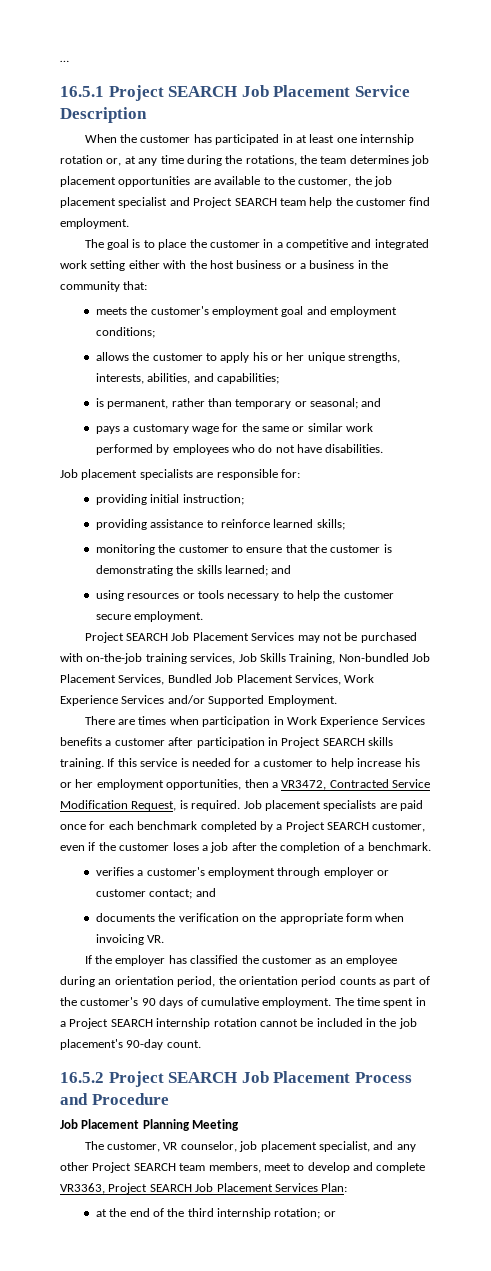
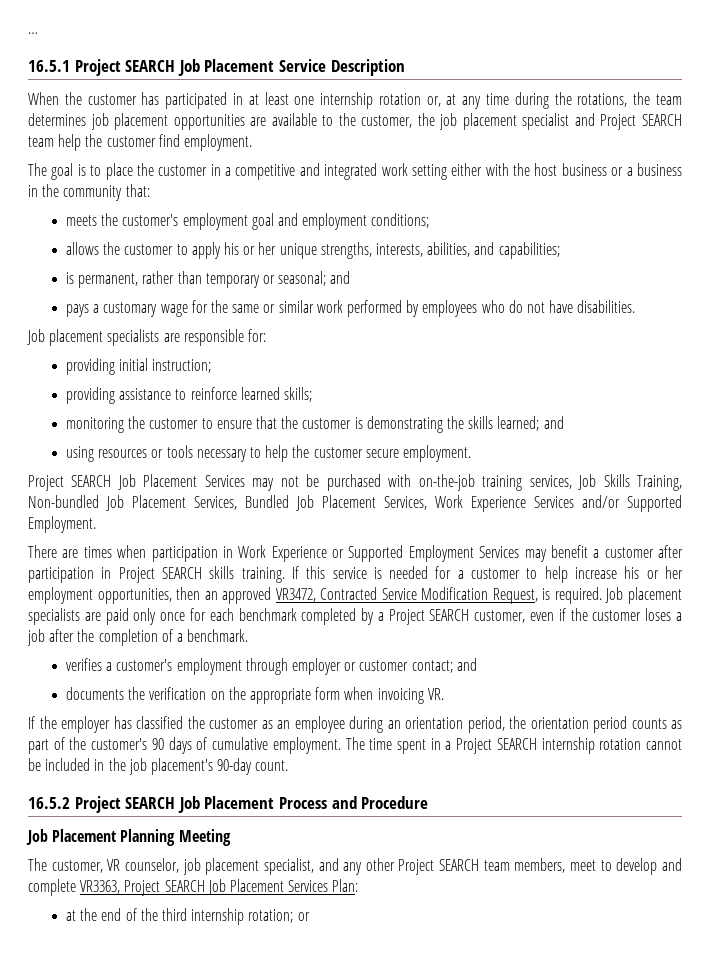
[381,716,425,725] [60,737,102,746] Services benefits -> [332,545,588,562] or Supported Employment Services may benefit
[271,782,278,788] a -> [204,587,272,604] an approved
(423, 805) none -> [133,608,157,625] only

